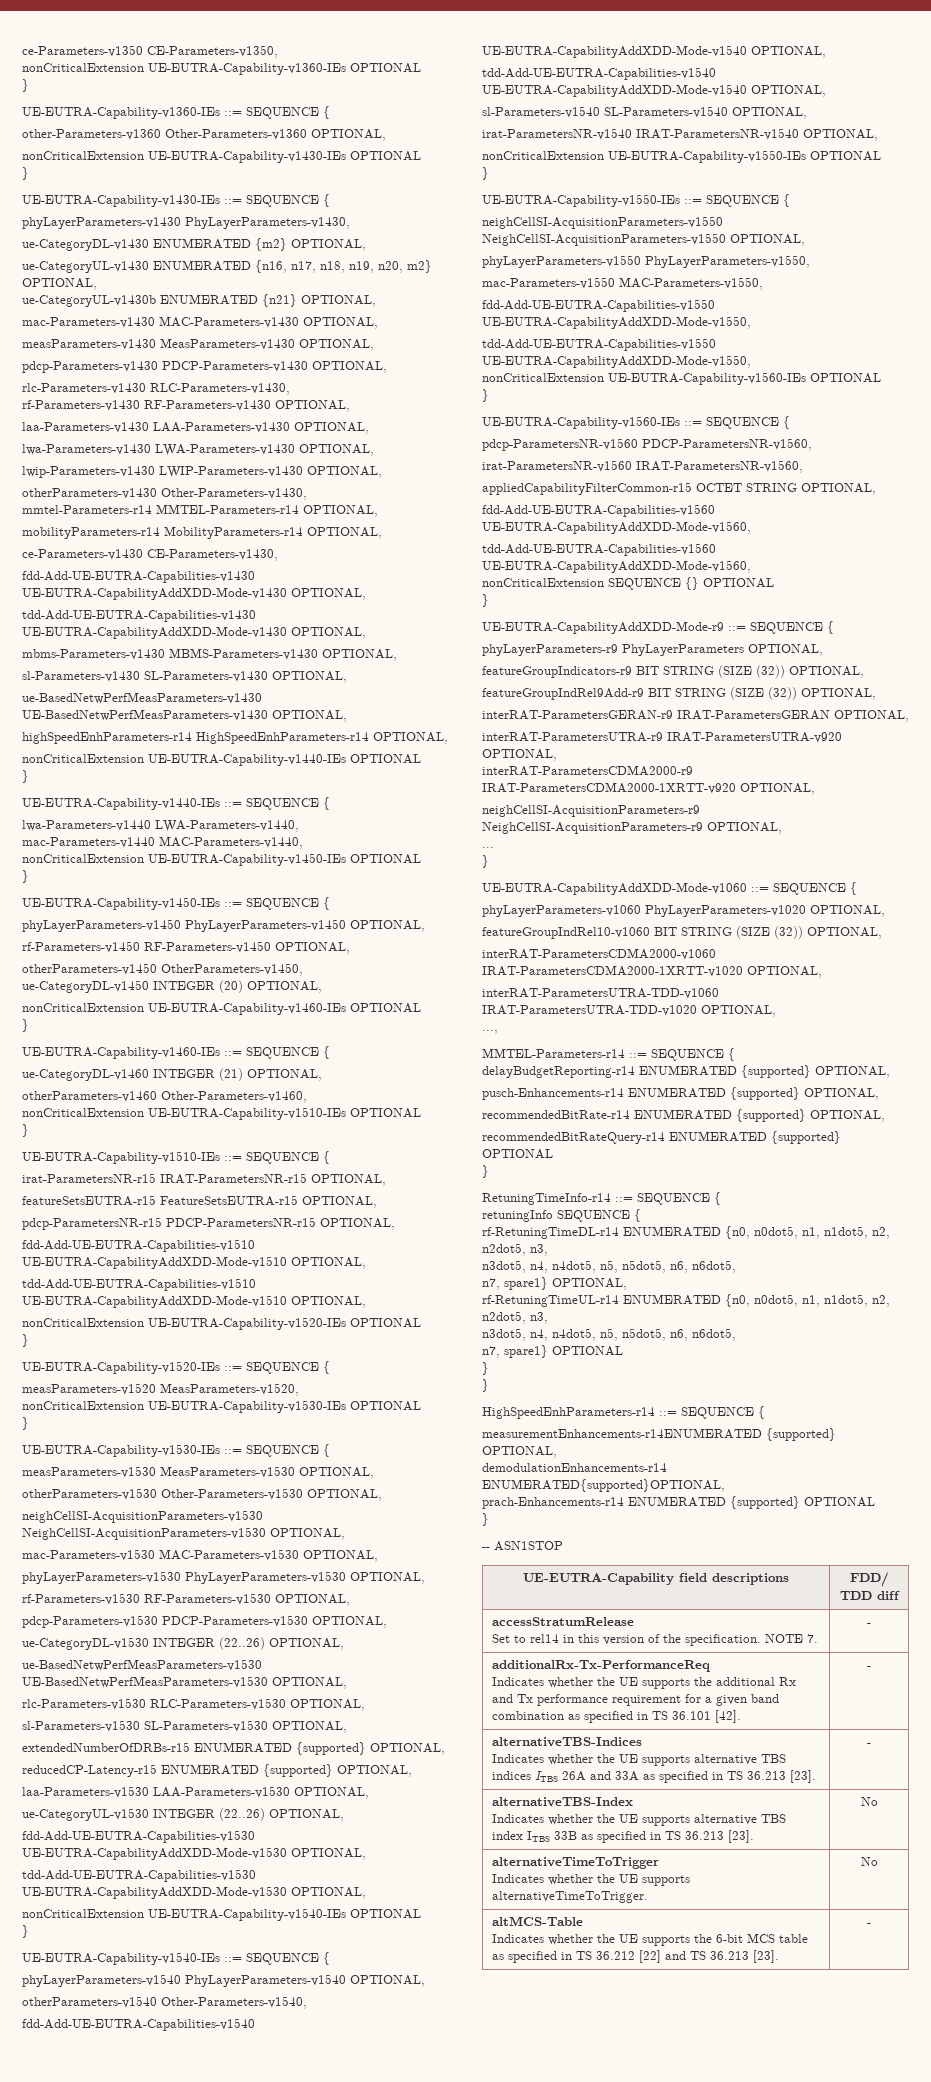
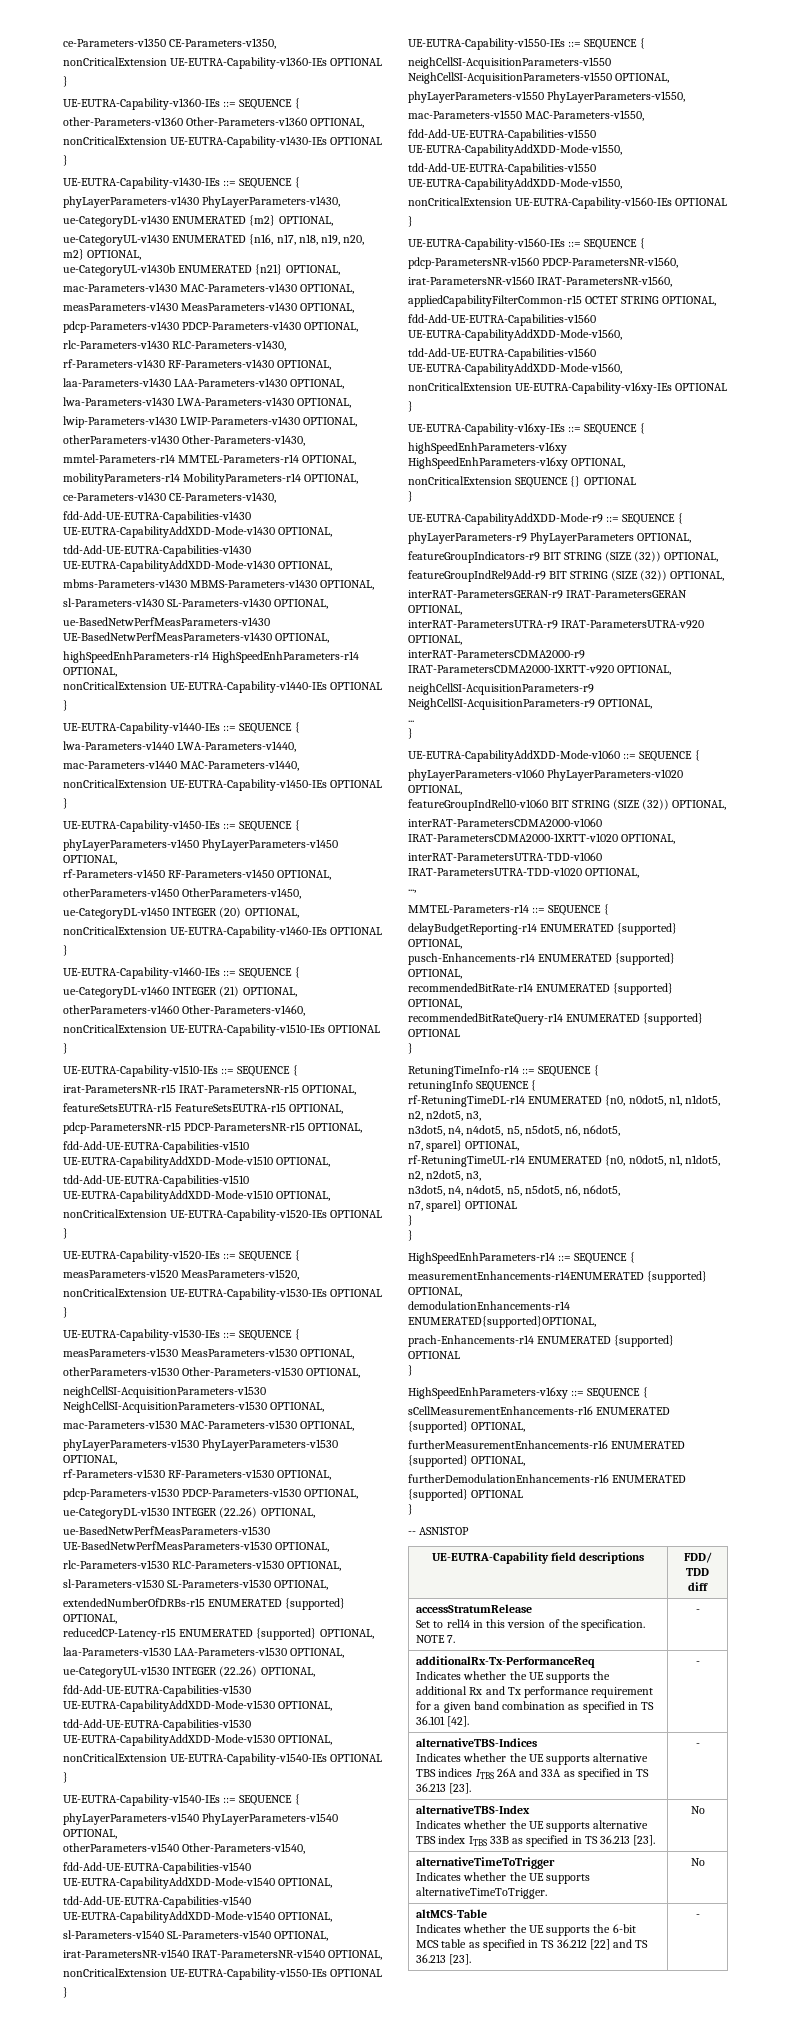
(751, 566) none -> [408,382,728,394] [408,401,413,412] [408,423,645,435] [408,442,567,454] [408,457,626,469] // nonCriticalExtension UE-EUTRA-Capability-v16xy-IEs OPTIONAL // } // UE-EUTRA-Capability-v16xy-IEs ::= SEQUENCE { // highSpeedEnhParameters-v16xy HighSpeedEnhParameters-v16xy OPTIONAL,
(489, 1519) none -> [408,1387,648,1399] [408,1406,671,1415] [408,1421,526,1433] [408,1440,686,1449] [408,1455,526,1467] [408,1474,687,1483] [408,1489,524,1501] [408,1504,413,1515] // HighSpeedEnhParameters-v16xy ::= SEQUENCE { // sCellMeasurementEnhancements-r16 ENUMERATED {supported} OPTIONAL, // furtherMeasurementEnhancements-r16 ENUMERATED {supported} OPTIONAL, // furtherDemodulationEnhancements-r16 ENUMERATED {supported} OPTIONAL // }

